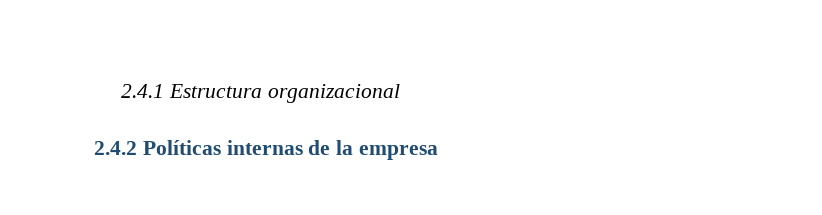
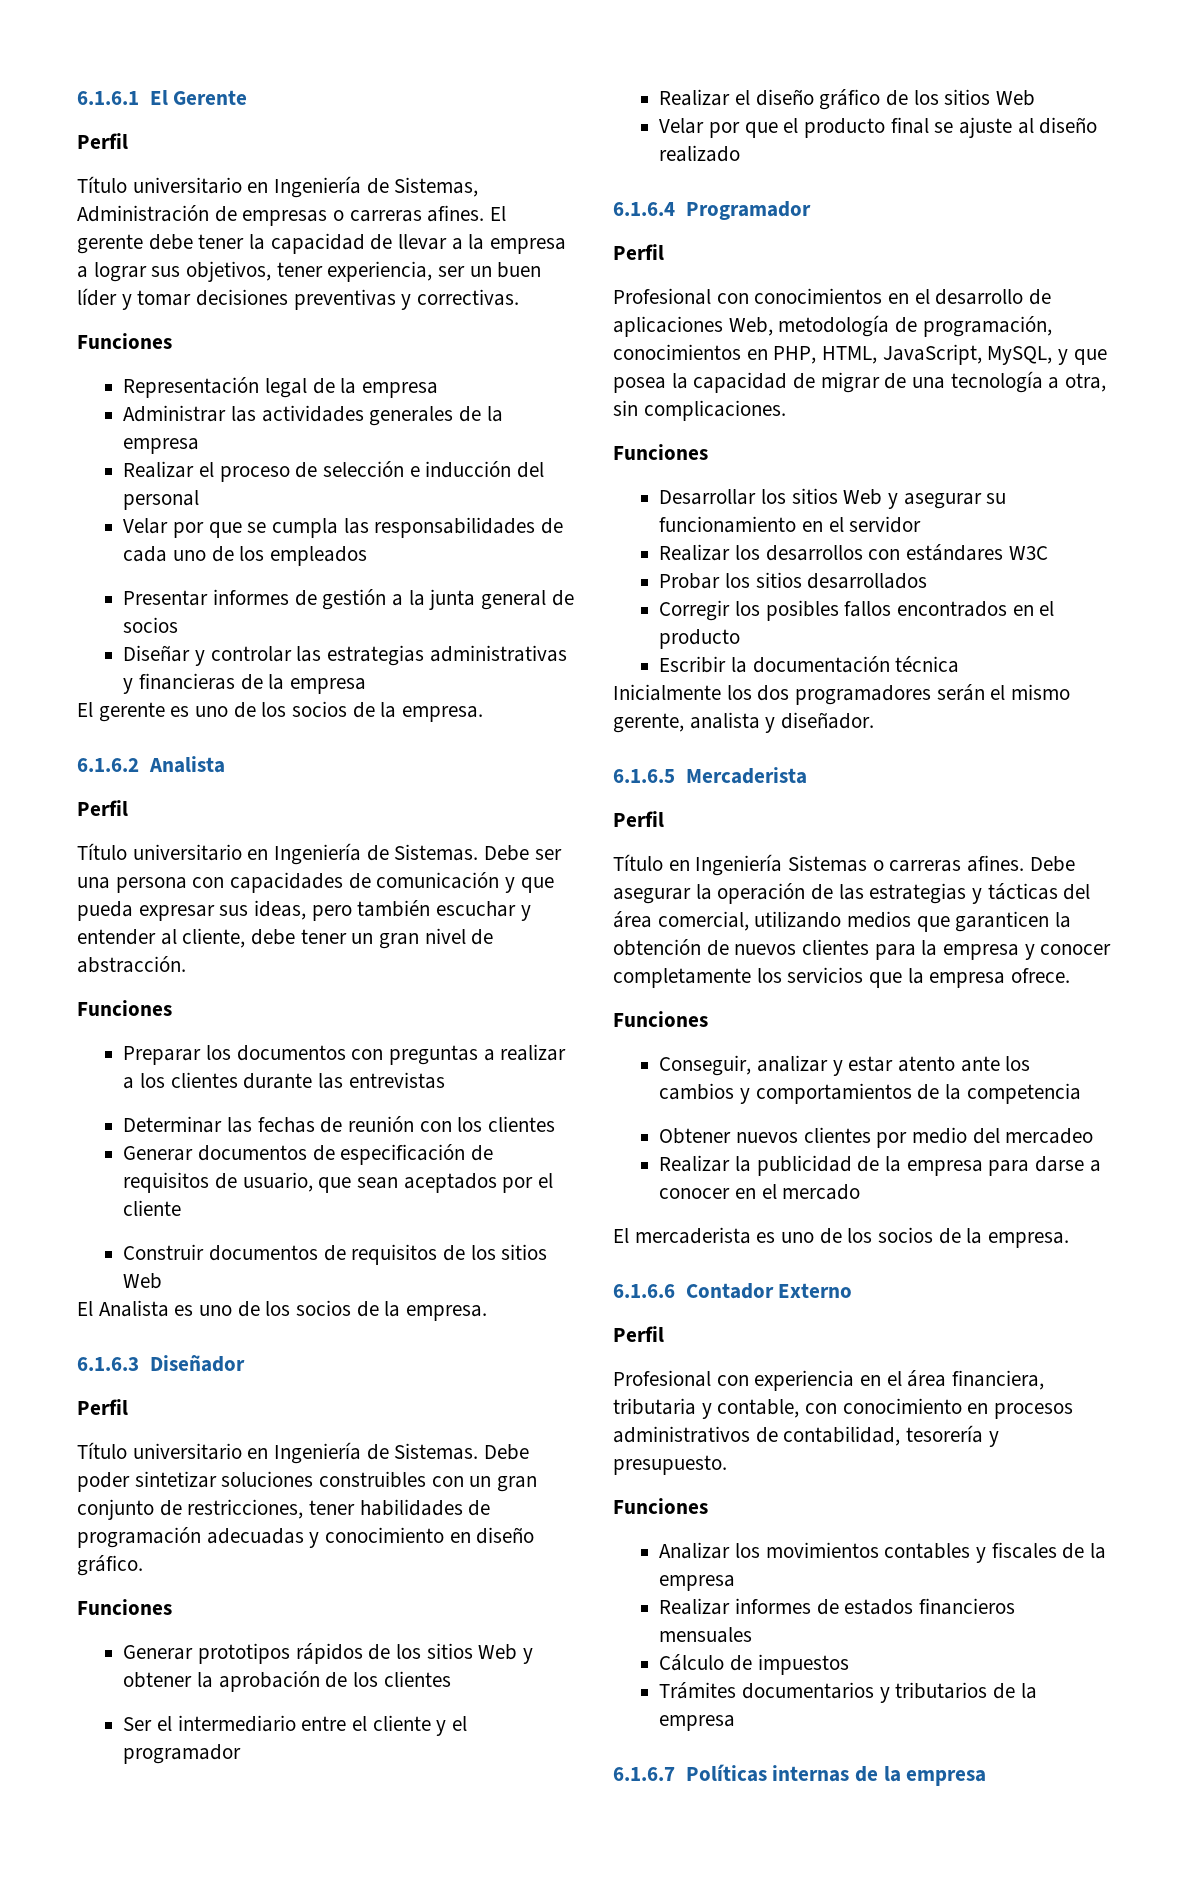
[121,84,400,103] [94,141,137,155] 2.4.1 Estructura organizacional // 2.4.2 -> [77,90,248,105] [77,133,128,149] [77,176,479,198] [77,205,507,226] [77,233,567,254] [77,261,542,282] [77,288,520,310] [77,333,172,349] [123,377,439,398] [123,405,503,426] [123,438,200,454] [123,461,545,482] [123,490,200,510] [123,517,564,538] [123,546,368,566] [123,589,574,610] [123,617,179,633] [123,645,567,666] [123,673,367,694] [77,701,484,722] [77,756,225,773] [77,800,128,816] [77,843,562,865] [77,872,554,893] [77,900,531,921] [77,928,494,949] [77,956,186,973] [77,1000,172,1016] [123,1044,567,1065] [123,1072,445,1089] [123,1116,556,1133] [123,1144,494,1165] [123,1172,554,1193] [123,1200,182,1216] [123,1244,548,1265] [123,1273,163,1289] [77,1300,488,1321] [77,1355,245,1372] [77,1399,128,1415] [77,1442,530,1464] [77,1471,538,1492] [77,1499,491,1520] [77,1527,535,1548] [77,1555,143,1576] [77,1599,172,1615] [123,1643,534,1664] [123,1671,451,1692] [123,1715,468,1736] [123,1744,242,1764] [659,89,1036,110] [659,117,1098,138] [659,145,741,162] [613,201,811,220] [613,244,664,260] [613,288,1052,305] [613,315,1052,337] [613,344,1107,365] [613,371,1107,393] [613,400,786,421] [613,444,708,460] [659,488,1007,509] [659,516,922,533] [659,544,1048,561] [659,572,928,589] [659,600,1055,621] [659,629,741,649] [659,656,960,673] [613,684,1071,705] [613,712,875,733] [613,767,807,784] [613,811,664,827] [613,854,1075,876] [613,883,1091,904] [613,911,1072,932] [613,939,1112,960] [613,967,1071,988] [613,1011,708,1027] [659,1055,1031,1076] [659,1083,1081,1104] [659,1127,1094,1148] [659,1155,1101,1176] [659,1184,861,1200] [613,1227,1070,1248] [613,1283,853,1299] [613,1326,664,1342] [613,1370,1045,1391] [613,1398,1074,1419] [613,1425,999,1447] [613,1455,727,1475] [613,1498,708,1514] [659,1542,1107,1563] [659,1575,736,1591] [659,1598,1016,1615] [659,1627,753,1643] [659,1654,849,1675] [659,1682,1037,1703] [659,1715,736,1731] [613,1767,675,1781] 6.1.6.1 El Gerente // Perfil // Título universitario en Ingeniería de Sistemas, Administración de empresas o carreras afines. El gerente debe tener la capacidad de llevar a la empresa a lograr sus objetivos, tener experiencia, ser un buen líder y tomar decisiones preventivas y correctivas. // Funciones // Representación legal de la empresa // Administrar las actividades generales de la empresa // Realizar el proceso de selección e inducción del personal // Velar por que se cumpla las responsabilidades de cada uno de los empleados // Presentar informes de gestión a la junta general de socios // Diseñar y controlar las estrategias administrativas y financieras de la empresa // El gerente es uno de los socios de la empresa. // 6.1.6.2 Analista // Perfil // Título universitario en Ingeniería de Sistemas. Debe ser una persona con capacidades de comunicación y que pueda expresar sus ideas, pero también escuchar y entender al cliente, debe tener un gran nivel de abstracción. // Funciones // Preparar los documentos con preguntas a realizar a los clientes durante las entrevistas // Determinar las fechas de reunión con los clientes // Generar documentos de especificación de requisitos de usuario, que sean aceptados por el cliente // Construir documentos de requisitos de los sitios Web // El Analista es uno de los socios de la empresa. // 6.1.6.3 Diseñador // Perfil // Título universitario en Ingeniería de Sistemas. Debe poder sintetizar soluciones construibles con un gran conjunto de restricciones, tener habilidades de programación adecuadas y conocimiento en diseño gráfico. // Funciones // Generar prototipos rápidos de los sitios Web y obtener la aprobación de los clientes // Ser el intermediario entre el cliente y el programador // Realizar el diseño gráfico de los sitios Web // Velar por que el producto final se ajuste al diseño realizado // 6.1.6.4 Programador // Perfil // Profesional con conocimientos en el desarrollo de aplicaciones Web, metodología de programación, conocimientos en PHP, HTML, JavaScript, MySQL, y que posea la capacidad de migrar de una tecnología a otra, sin complicaciones. // Funciones // Desarrollar los sitios Web y asegurar su funcionamiento en el servidor // Realizar los desarrollos con estándares W3C // Probar los sitios desarrollados // Corregir los posibles fallos encontrados en el producto // Escribir la documentación técnica // Inicialmente los dos programadores serán el mismo gerente, analista y diseñador. // 6.1.6.5 Mercaderista // Perfil // Título en Ingeniería Sistemas o carreras afines. Debe asegurar la operación de las estrategias y tácticas del área comercial, utilizando medios que garanticen la obtención de nuevos clientes para la empresa y conocer completamente los servicios que la empresa ofrece. // Funciones // Conseguir, analizar y estar atento ante los cambios y comportamientos de la competencia // Obtener nuevos clientes por medio del mercadeo // Realizar la publicidad de la empresa para darse a conocer en el mercado // El mercaderista es uno de los socios de la empresa. // 6.1.6.6 Contador Externo // Perfil // Profesional con experiencia en el área financiera, tributaria y contable, con conocimiento en procesos administrativos de contabilidad, tesorería y presupuesto. // Funciones // Analizar los movimientos contables y fiscales de la empresa // Realizar informes de estados financieros mensuales // Cálculo de impuestos // Trámites documentarios y tributarios de la empresa // 6.1.6.7

